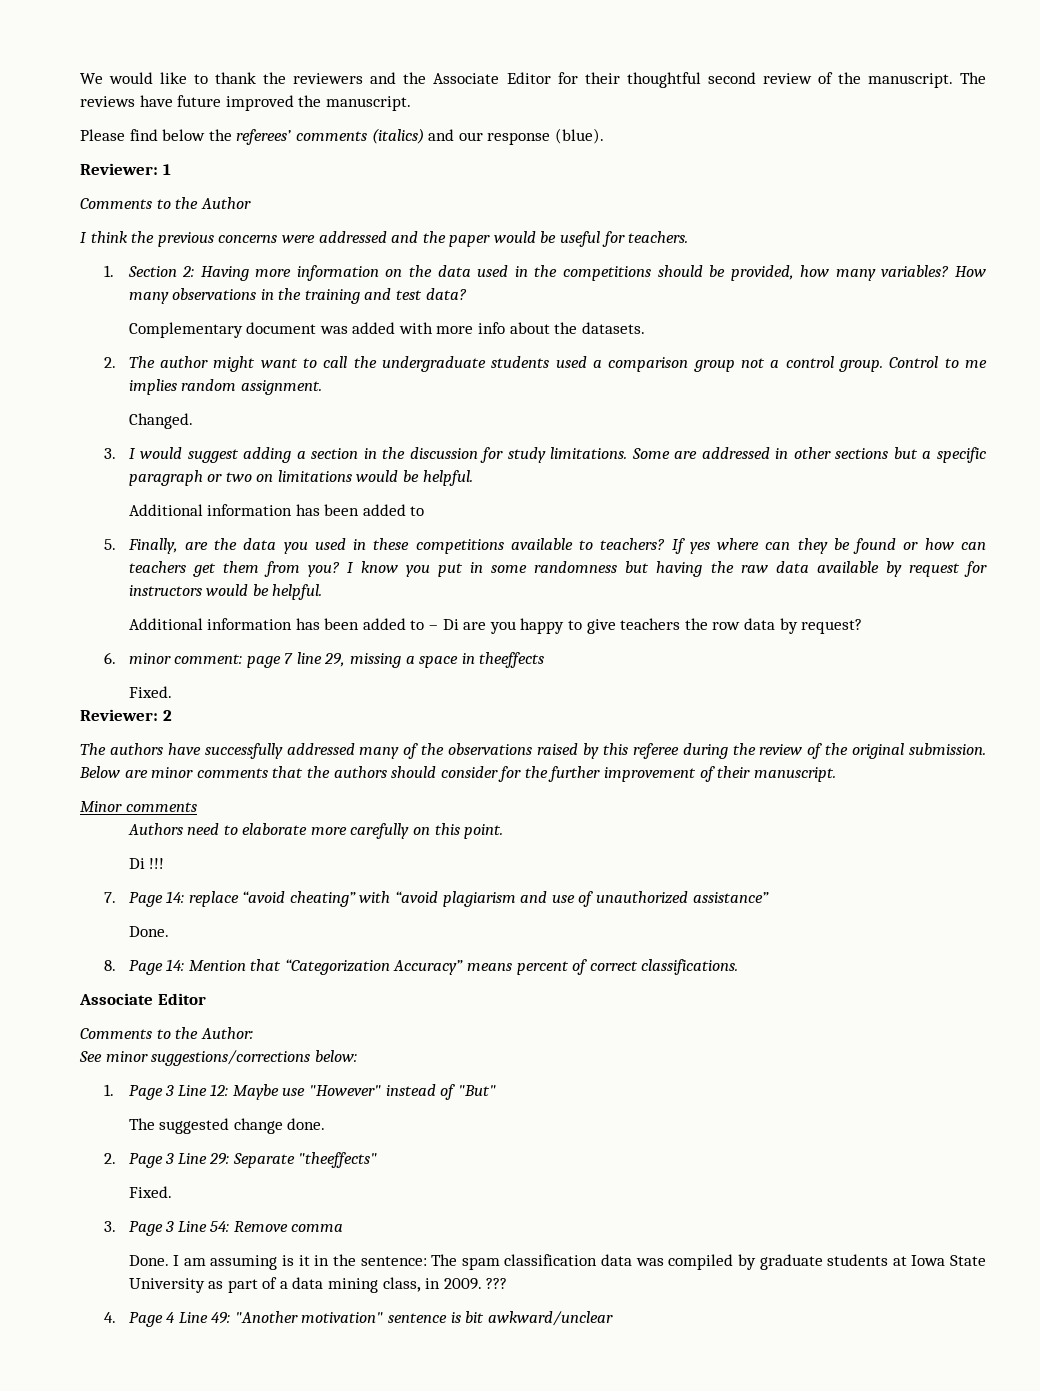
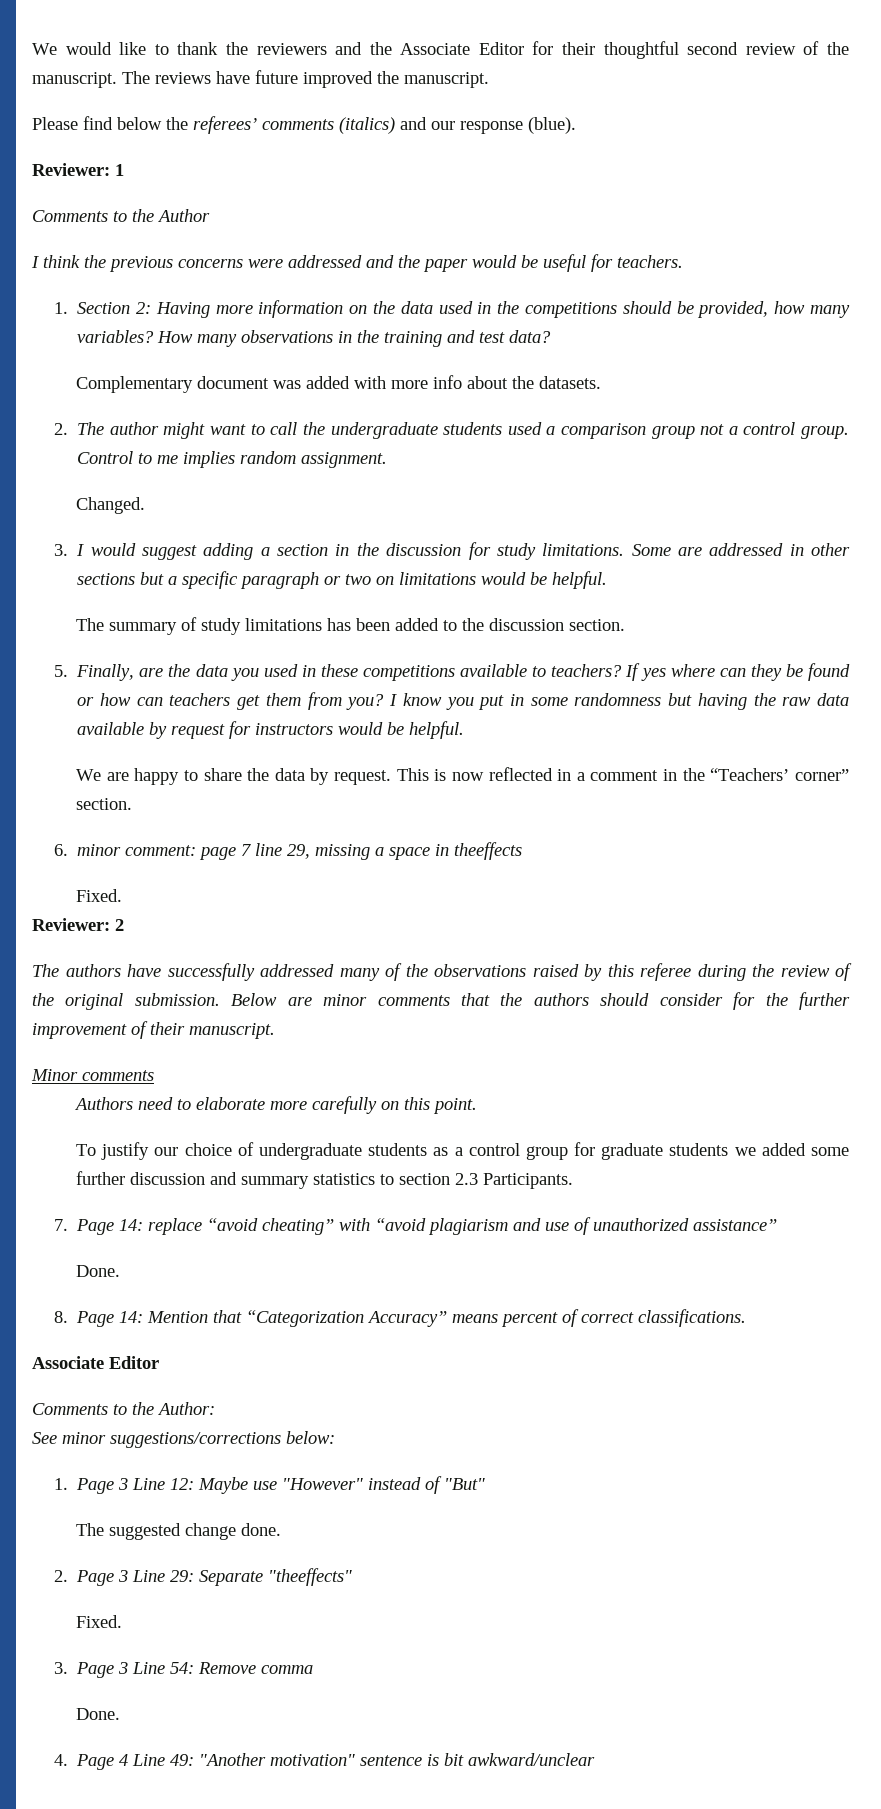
[128,504,425,516] Additional information has been added to -> [76,617,626,635] The summary of study limitations has been added to the discussion section.
[128,618,863,634] Additional information has been added to – Di are you happy to give teachers the row data by request? -> [76,767,850,785] [76,798,133,810] We are happy to share the data by request. This is now reflected in a comment in the “Teachers’ corner” section.
[128,858,165,869] Di !!! -> [76,1142,849,1160] [76,1171,574,1189] To justify our choice of undergraduate students as a control group for graduate students we added some further discussion and summary statistics to section 2.3 Participants.
[173,1254,986,1270] [128,1277,508,1293] I am assuming is it in the sentence: The spam classification data was compiled by graduate students at Iowa State University as part of a data mining class, in 2009. ??? -> (121, 1714) none

